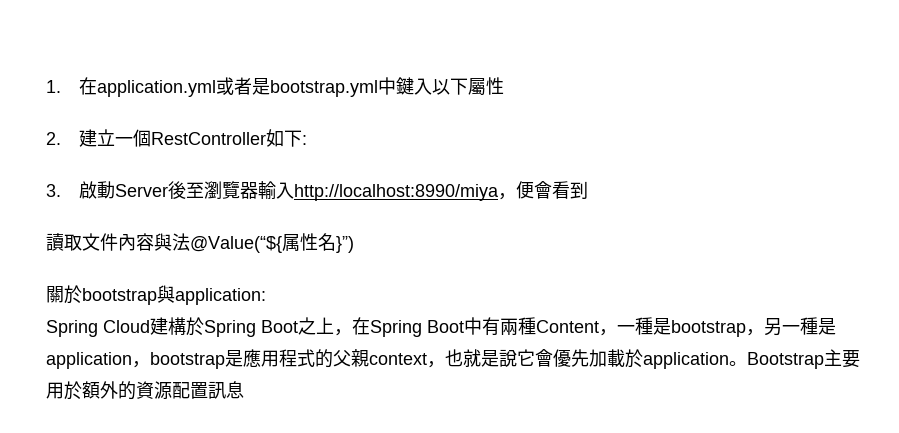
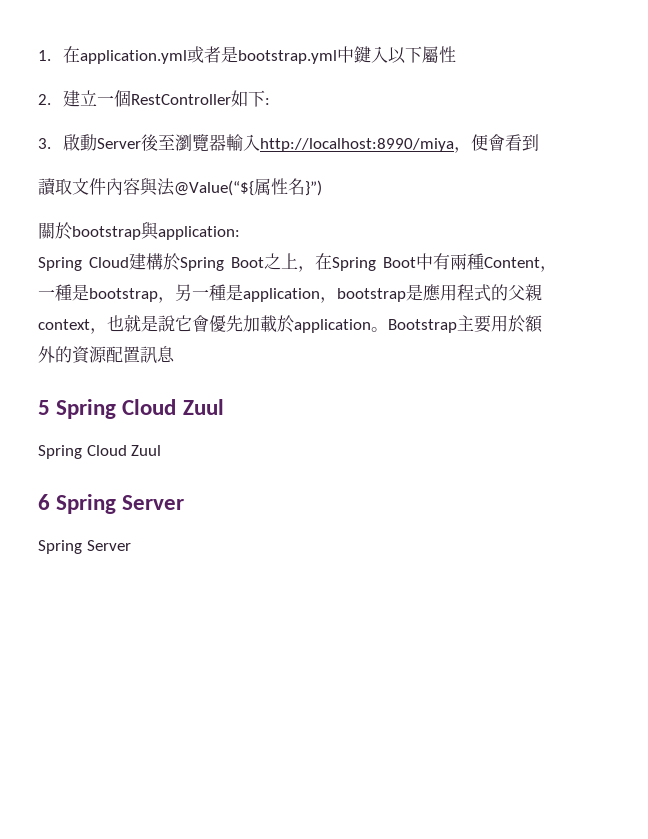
(244, 390) none -> [38,399,224,419] [38,445,162,459] [38,494,185,514] [38,540,131,554] // 5 Spring Cloud Zuul // Spring Cloud Zuul // 6 Spring Server // Spring Server

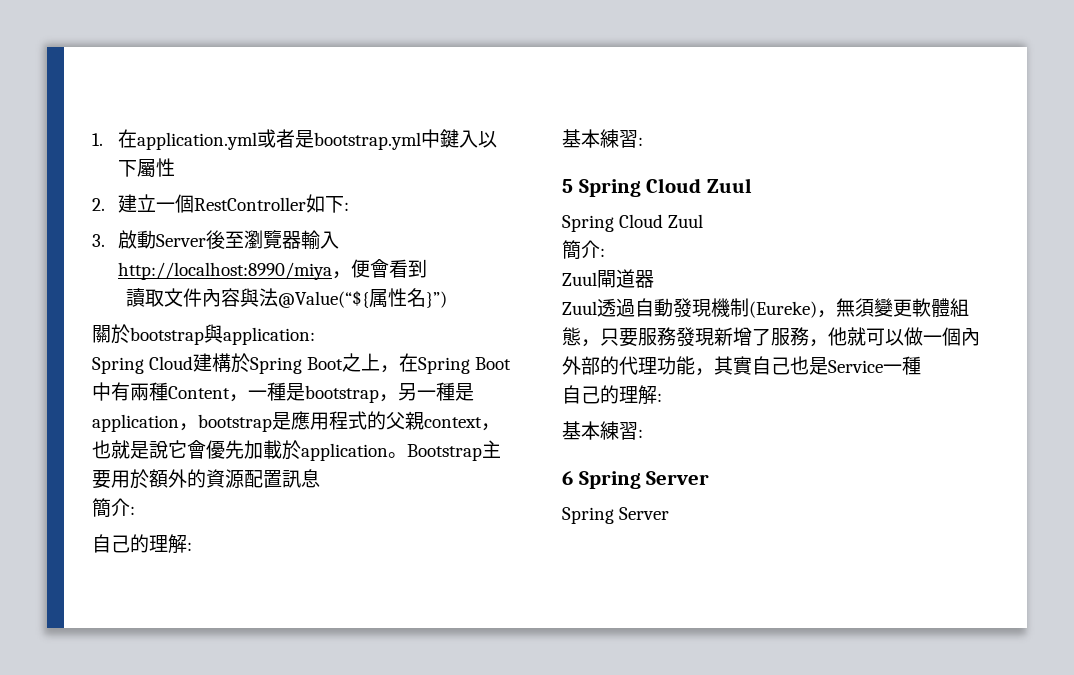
(175, 354) none -> [92,498,135,518] [92,534,192,554] [562,129,643,148] // 簡介: // 自己的理解: // 基本練習:
(162, 450) none -> [562,240,605,260] [562,269,654,288] [562,298,969,318] [562,327,980,347] [562,356,921,376] [562,385,662,405] [562,421,643,440] // 簡介: // Zuul閘道器 // Zuul透過自動發現機制(Eureke)，無須變更軟體組態，只要服務發現新增了服務，他就可以做一個內外部的代理功能，其實自己也是Service一種 // 自己的理解: // 基本練習:

